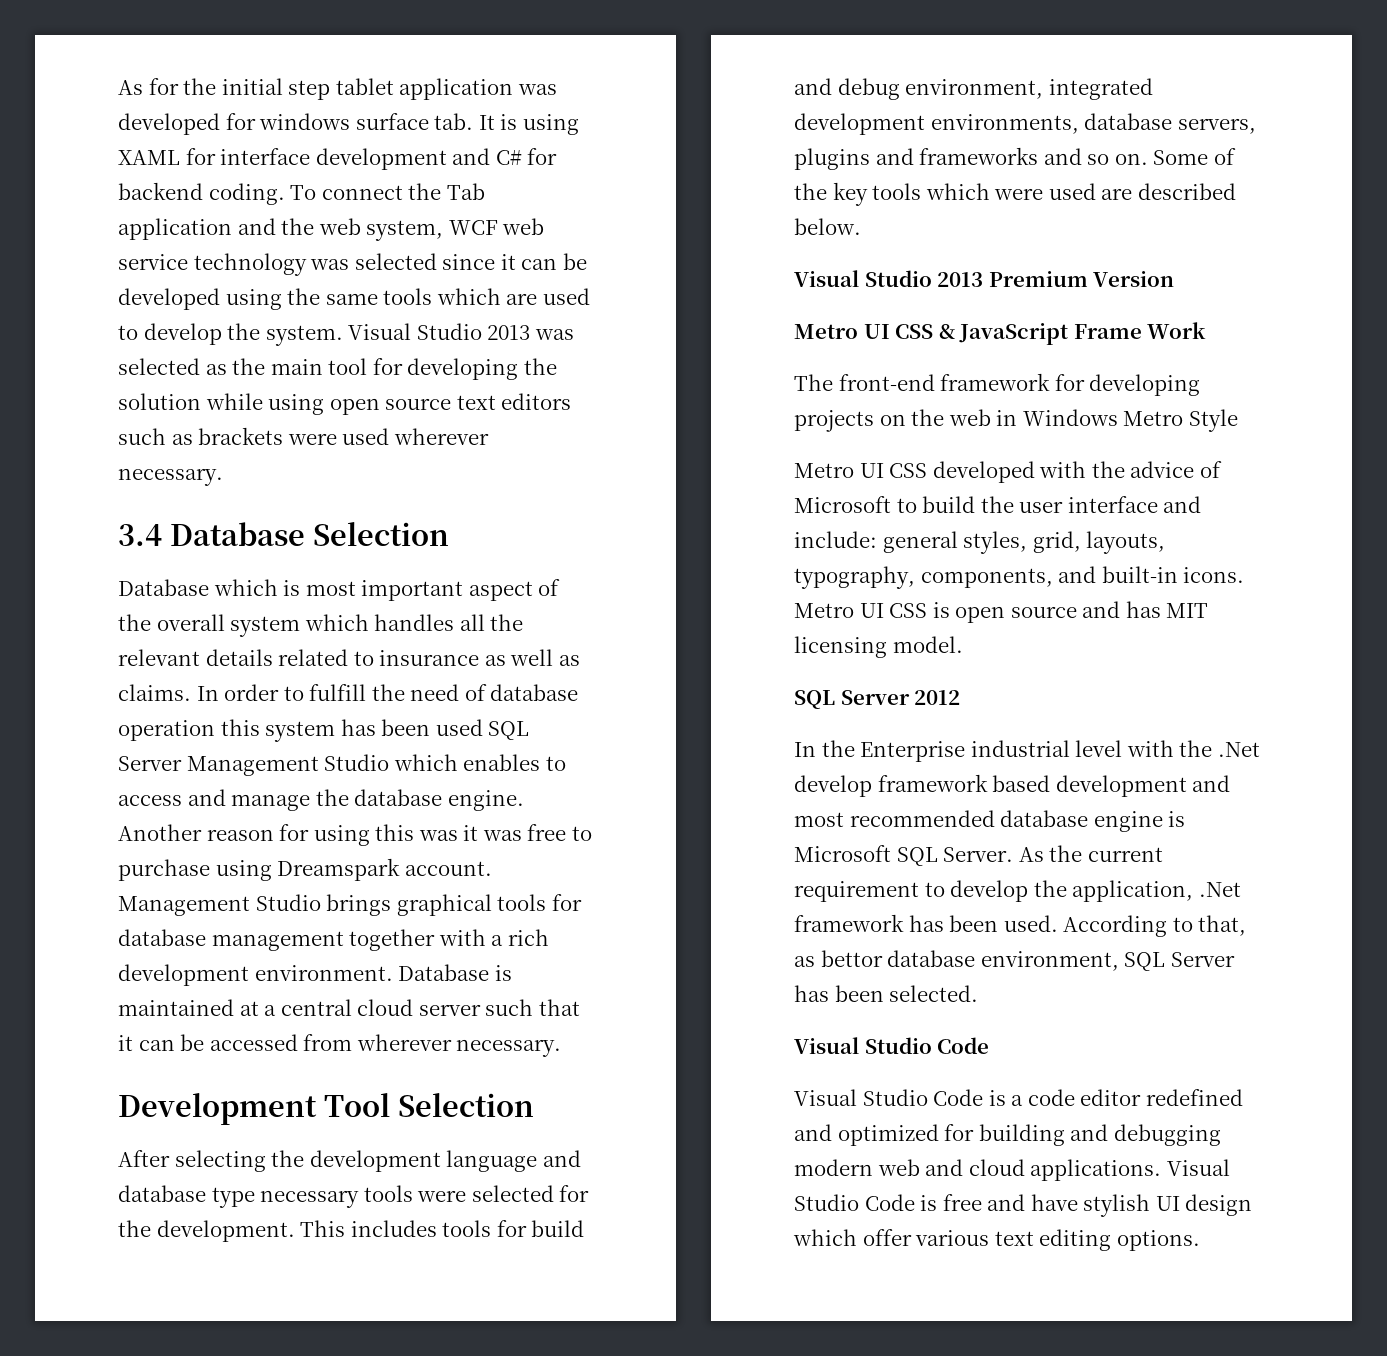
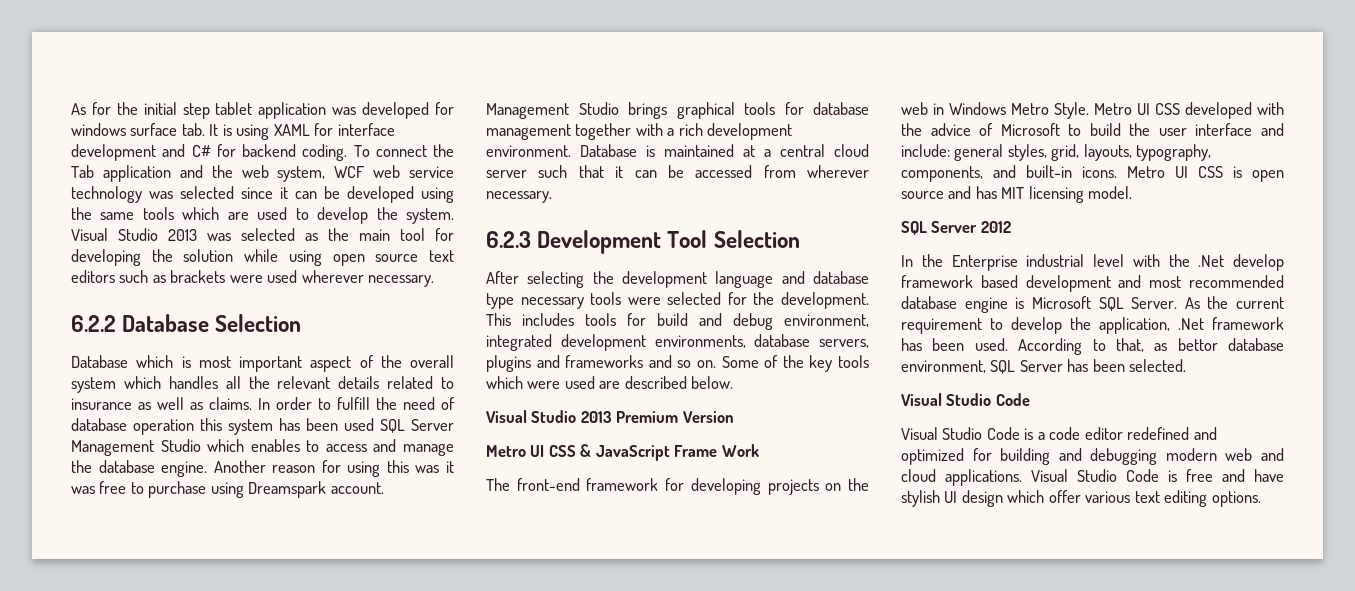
[118,524,162,546] 3.4 -> [71,315,116,332] 6.2.2
(562, 1048) none -> [486,231,531,248] 6.2.3
[1188,409,1238,432] Style // -> [1054,102,1089,119] Style.

